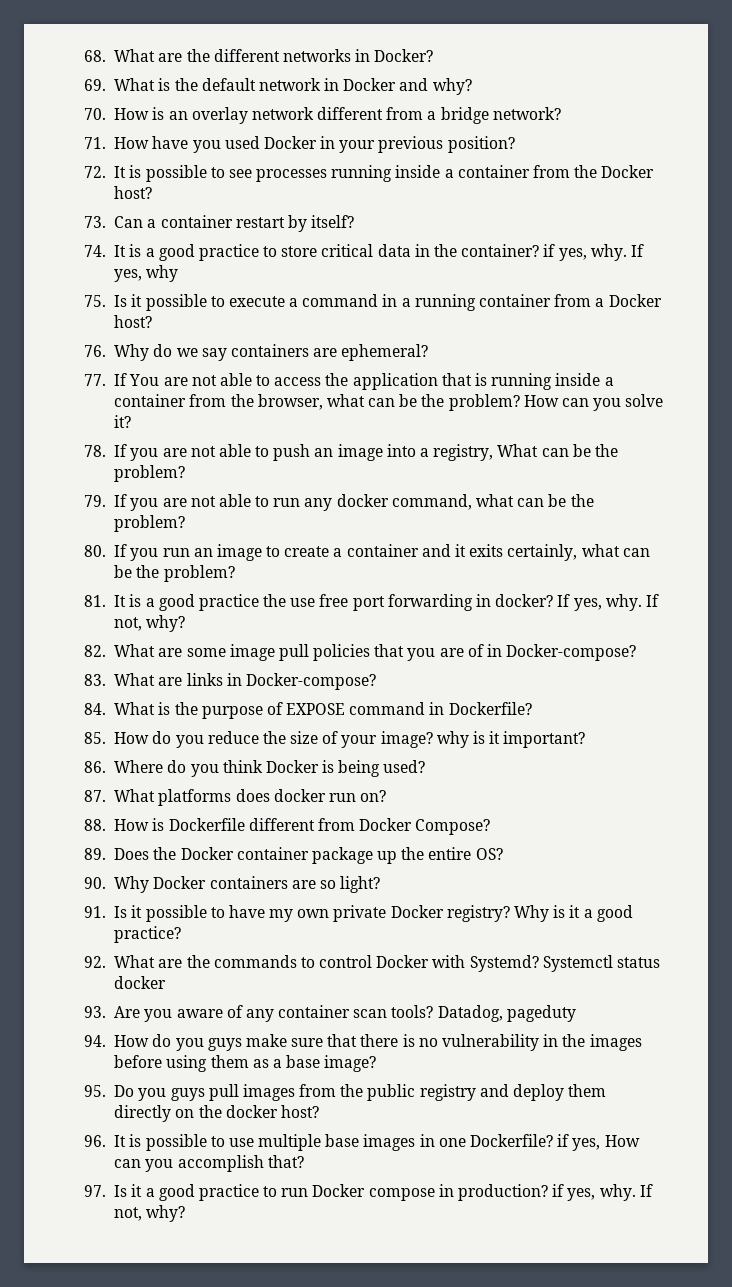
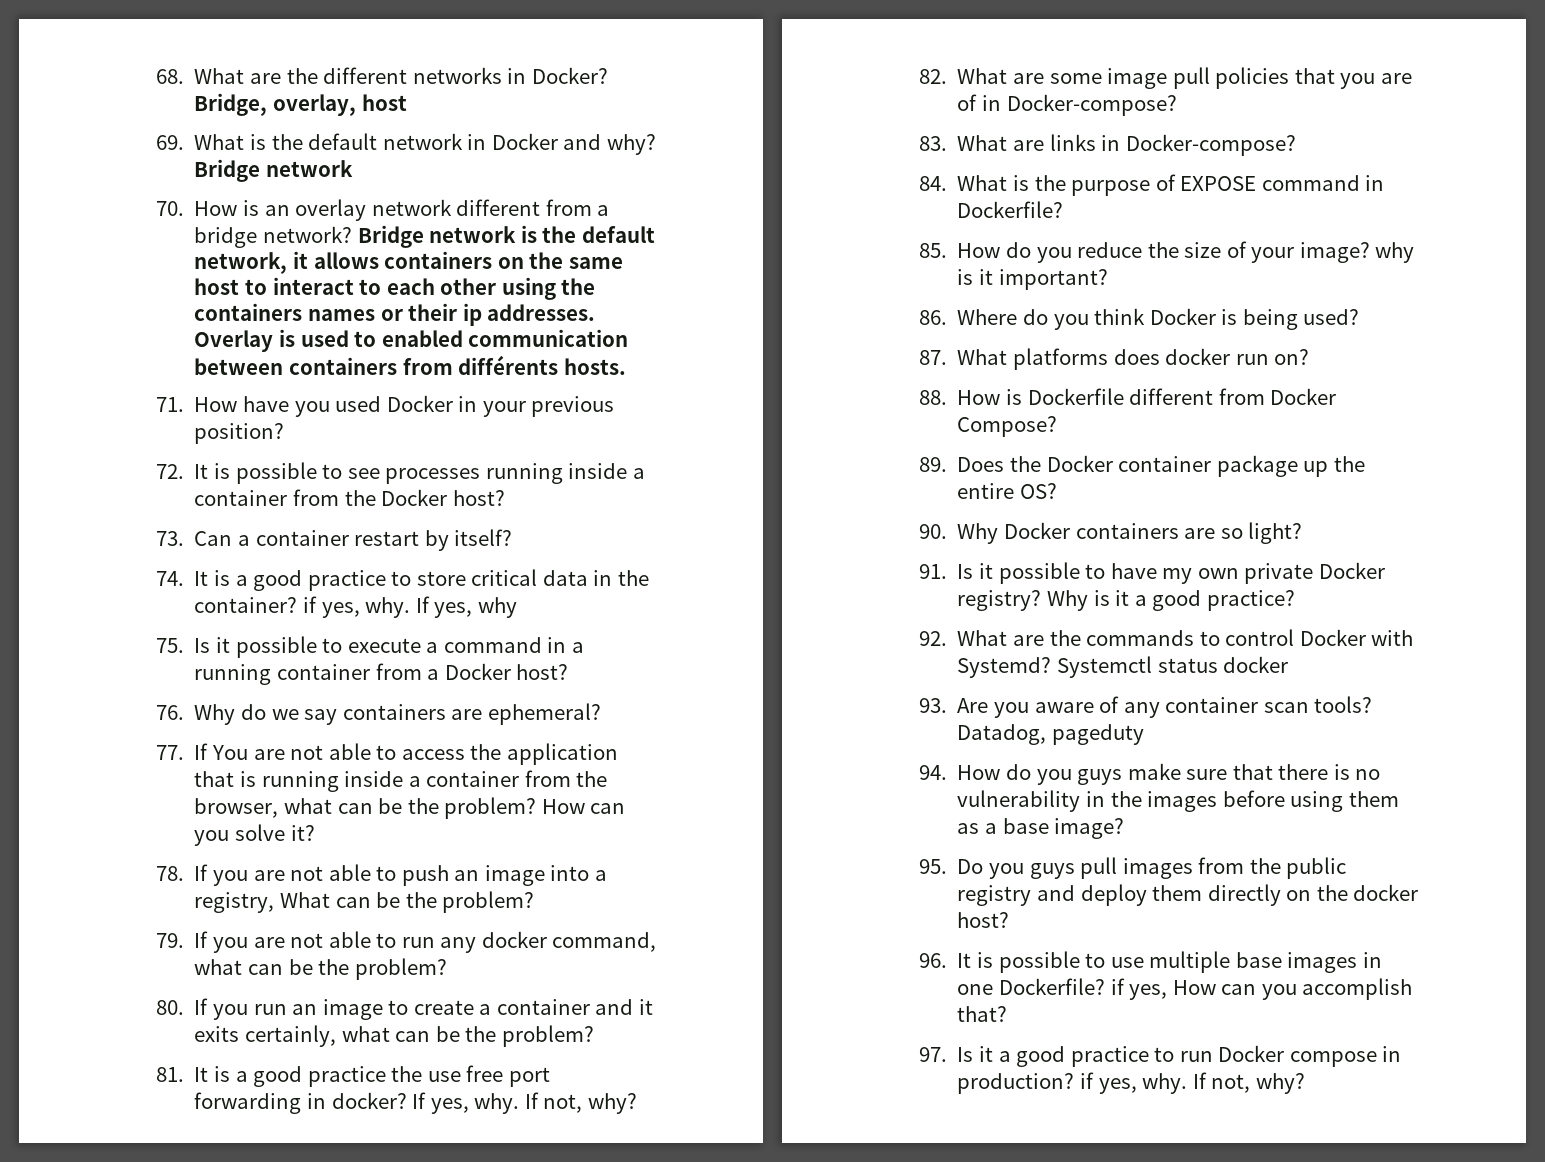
(434, 55) none -> [194,93,407,116] Bridge, overlay, host
(472, 86) none -> [194,159,354,182] Bridge network
(561, 113) none -> [357,225,655,248] [194,251,623,274] [194,277,596,300] [194,303,596,326] [194,329,629,352] [194,355,626,375] Bridge network is the default network, it allows containers on the same host to interact to each other using the containers names or their ip addresses. Overlay is used to enabled communication between containers from différents hosts.

